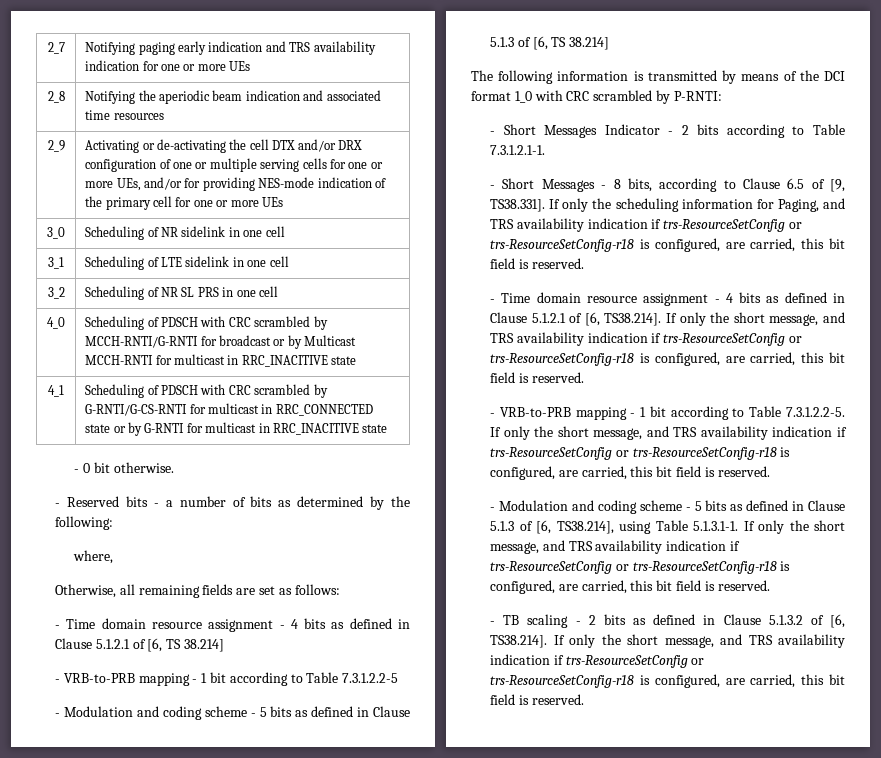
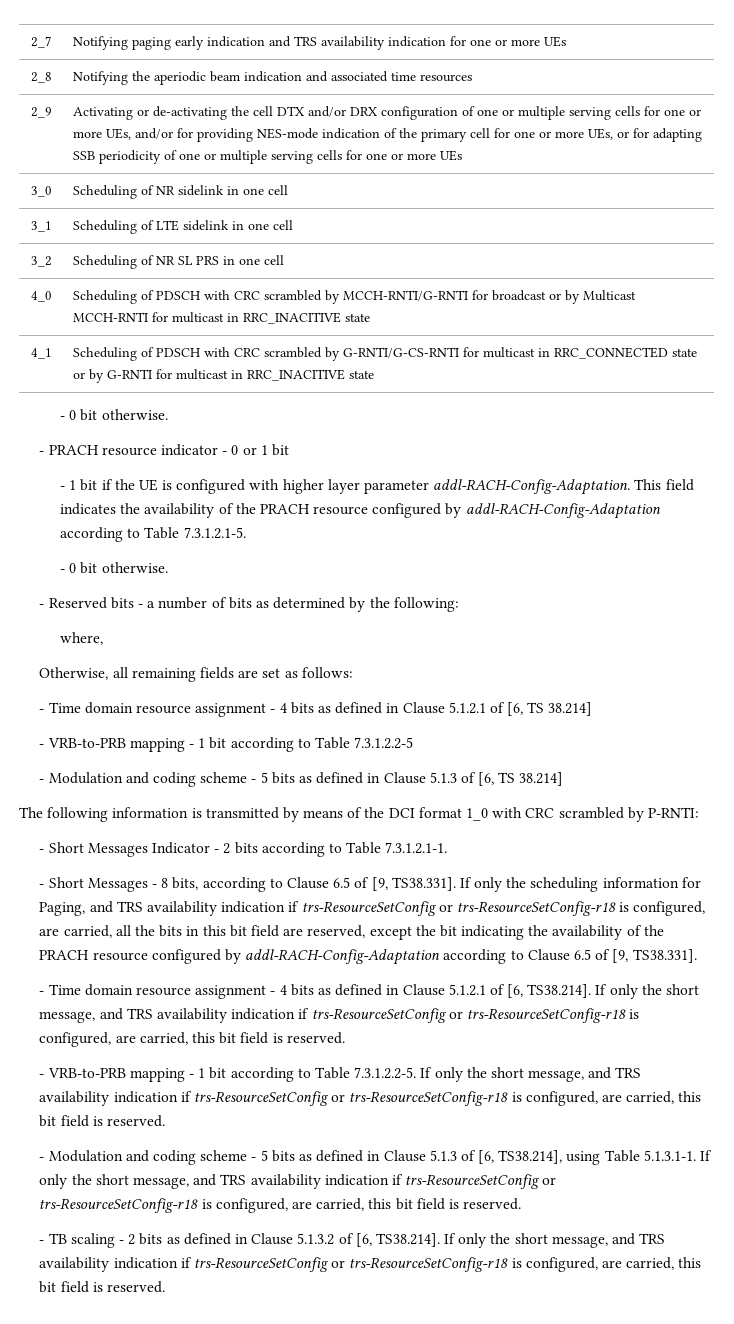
(259, 203) none -> [587,128,702,142] [72,150,436,164] UEs, or for adapting SSB periodicity of one or multiple serving cells for one or more
(174, 467) none -> [39,444,289,456] [59,479,694,495] [59,503,661,519] [59,527,246,542] [59,562,168,574] // - PRACH resource indicator - 0 or 1 bit // - 1 bit if the UE is configured with higher layer parameter addl-RACH-Config-Adaptation. This field indicates the availability of the PRACH resource configured by addl-RACH-Config-Adaptation according to Table 7.3.1.2.1-5. // - 0 bit otherwise.
[801,238,846,249] [490,258,584,269] this bit field is reserved. -> [115,925,664,940] [39,949,697,965] all the bits in this bit field are reserved, except the bit indicating the availability of the PRACH resource configured by addl-RACH-Config-Adaptation according to Clause 6.5 of [9, TS38.331].

